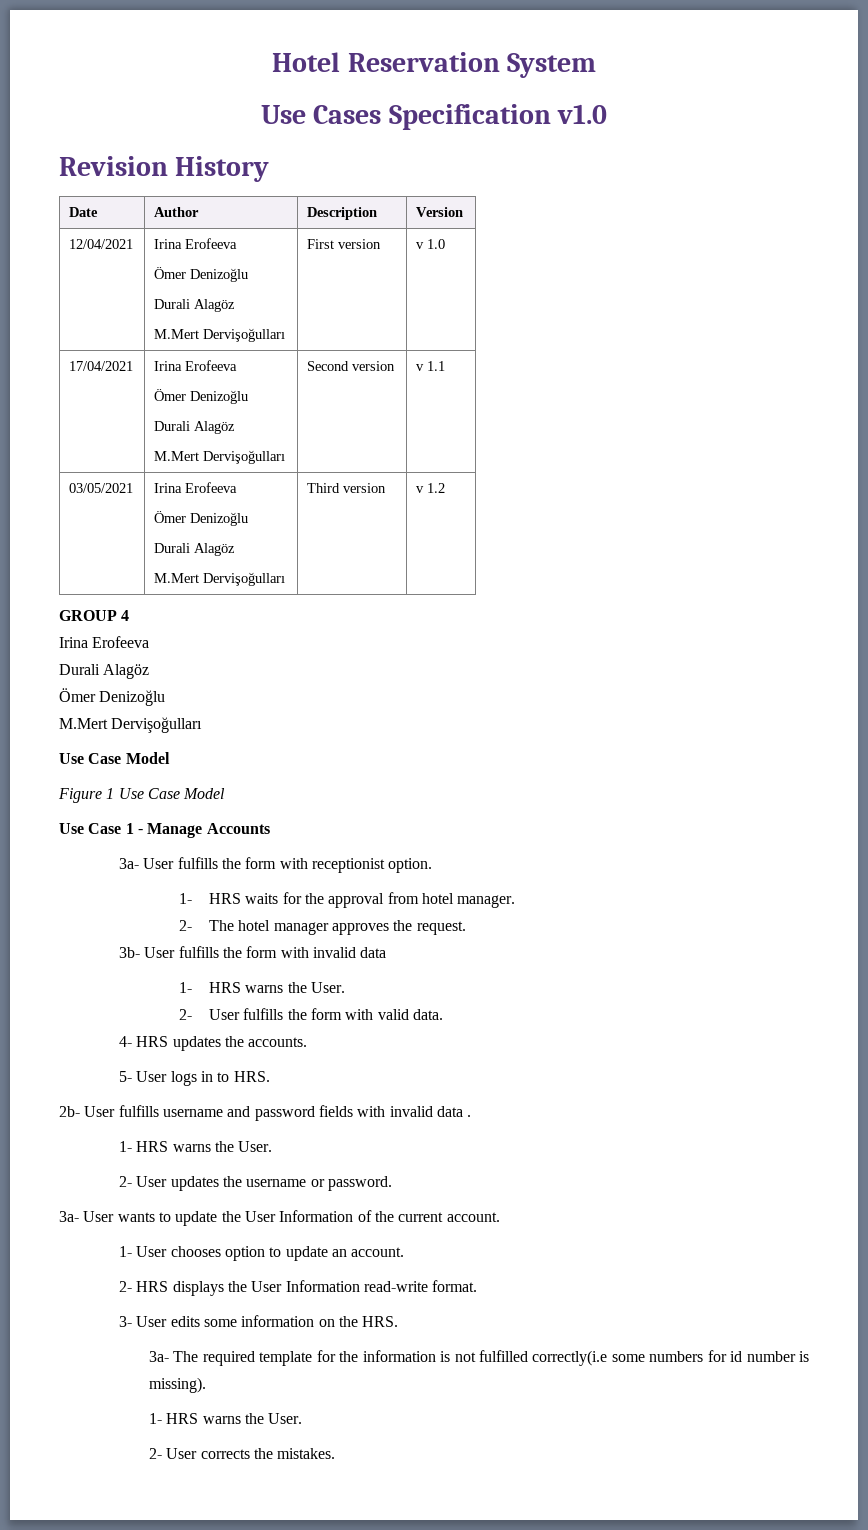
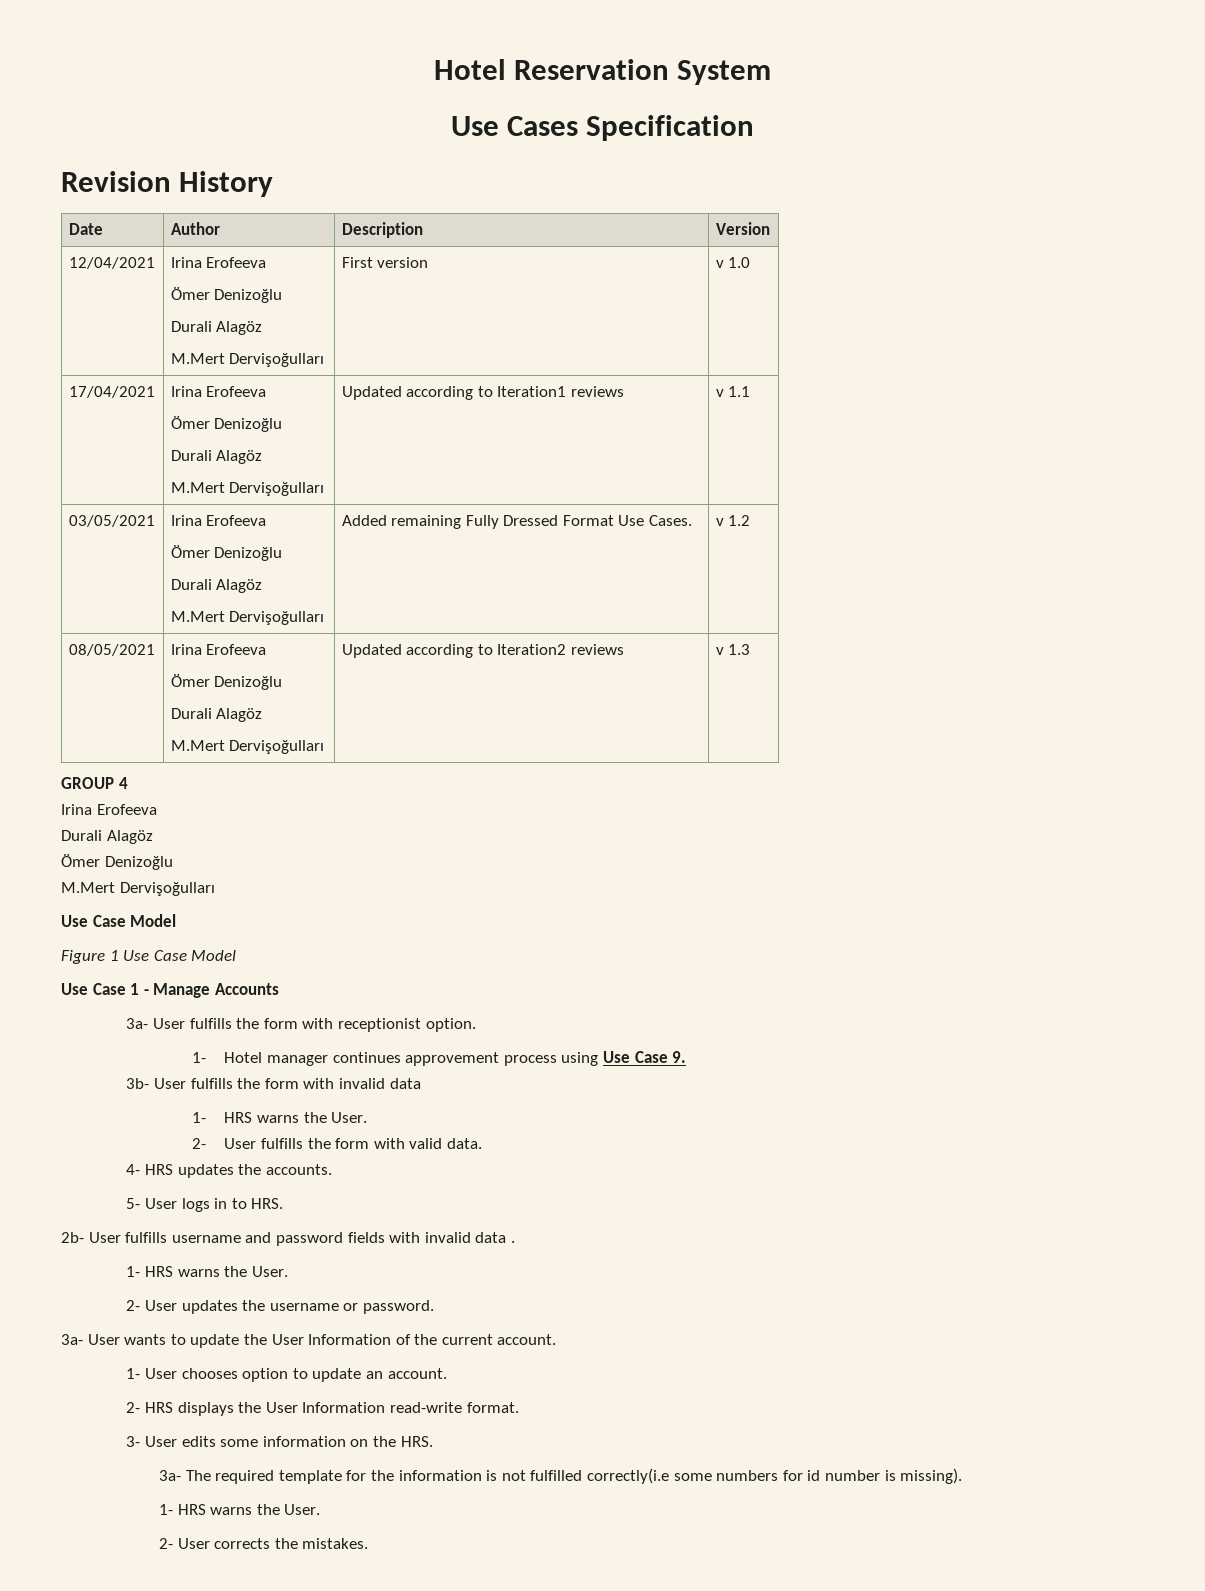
[557,104,608,124] v1.0 -> (755, 128) none
[307,361,396,371] Second version -> [341,386,624,400] Updated according to Iteration1 reviews
[307,483,387,493] [416,483,446,493] Third version | v 1.2 -> [341,515,693,529] [715,515,751,526] [68,644,155,656] [170,644,267,655] [170,674,283,690] [170,708,263,722] [170,740,325,754] [341,644,624,658] [715,644,751,655] Added remaining Fully Dressed Format Use Cases. | v 1.2 // 08/05/2021 | Irina Erofeeva // Ömer Denizoğlu // Durali Alagöz // M.Mert Dervişoğulları | Updated according to Iteration2 reviews | v 1.3
[209,892,516,908] [179,920,466,935] HRS waits for the approval from hotel manager. // 2- The hotel manager approves the request. -> [224,1051,687,1066] Hotel manager continues approvement process using Use Case 9.

